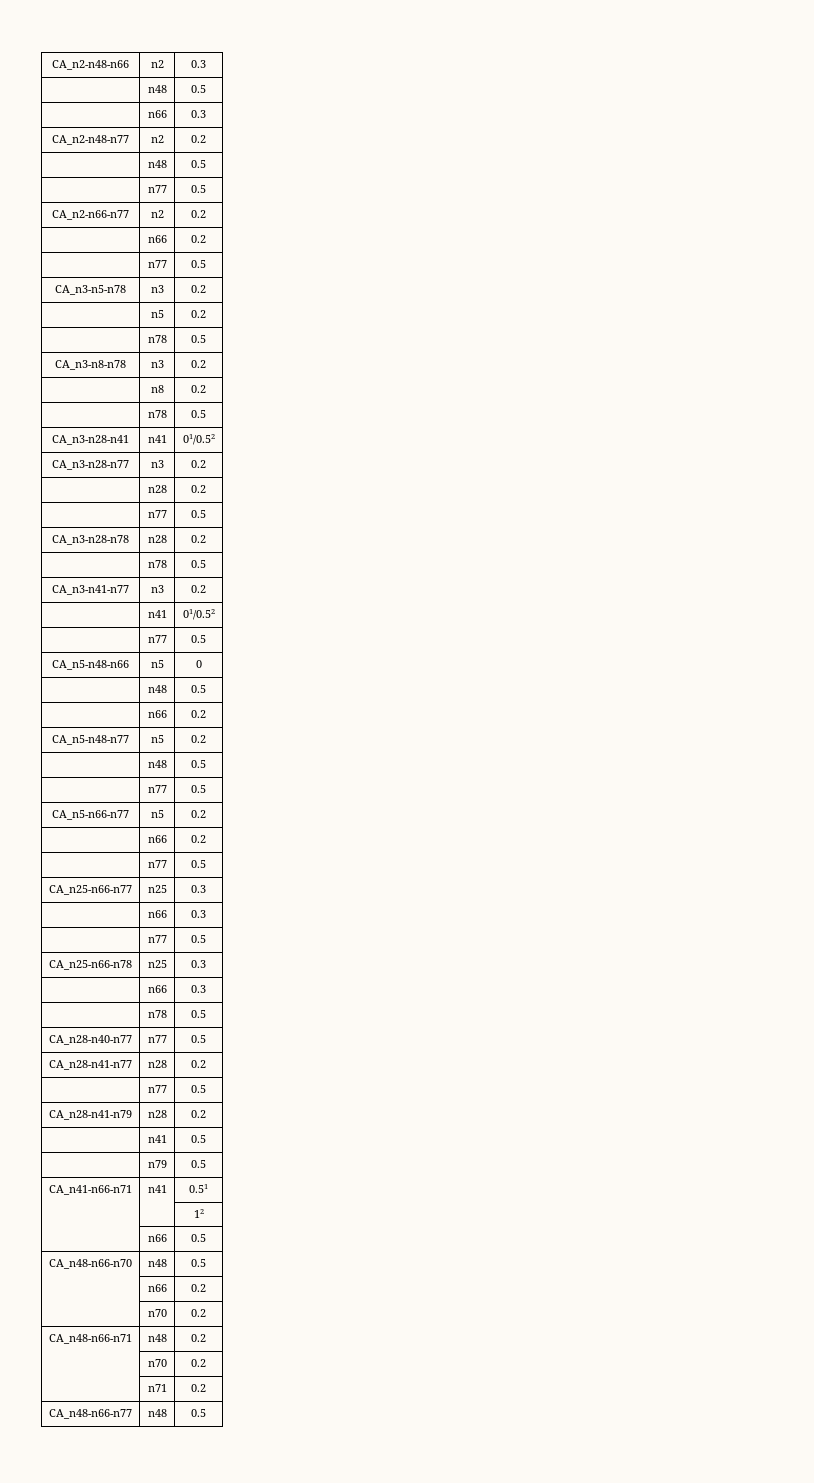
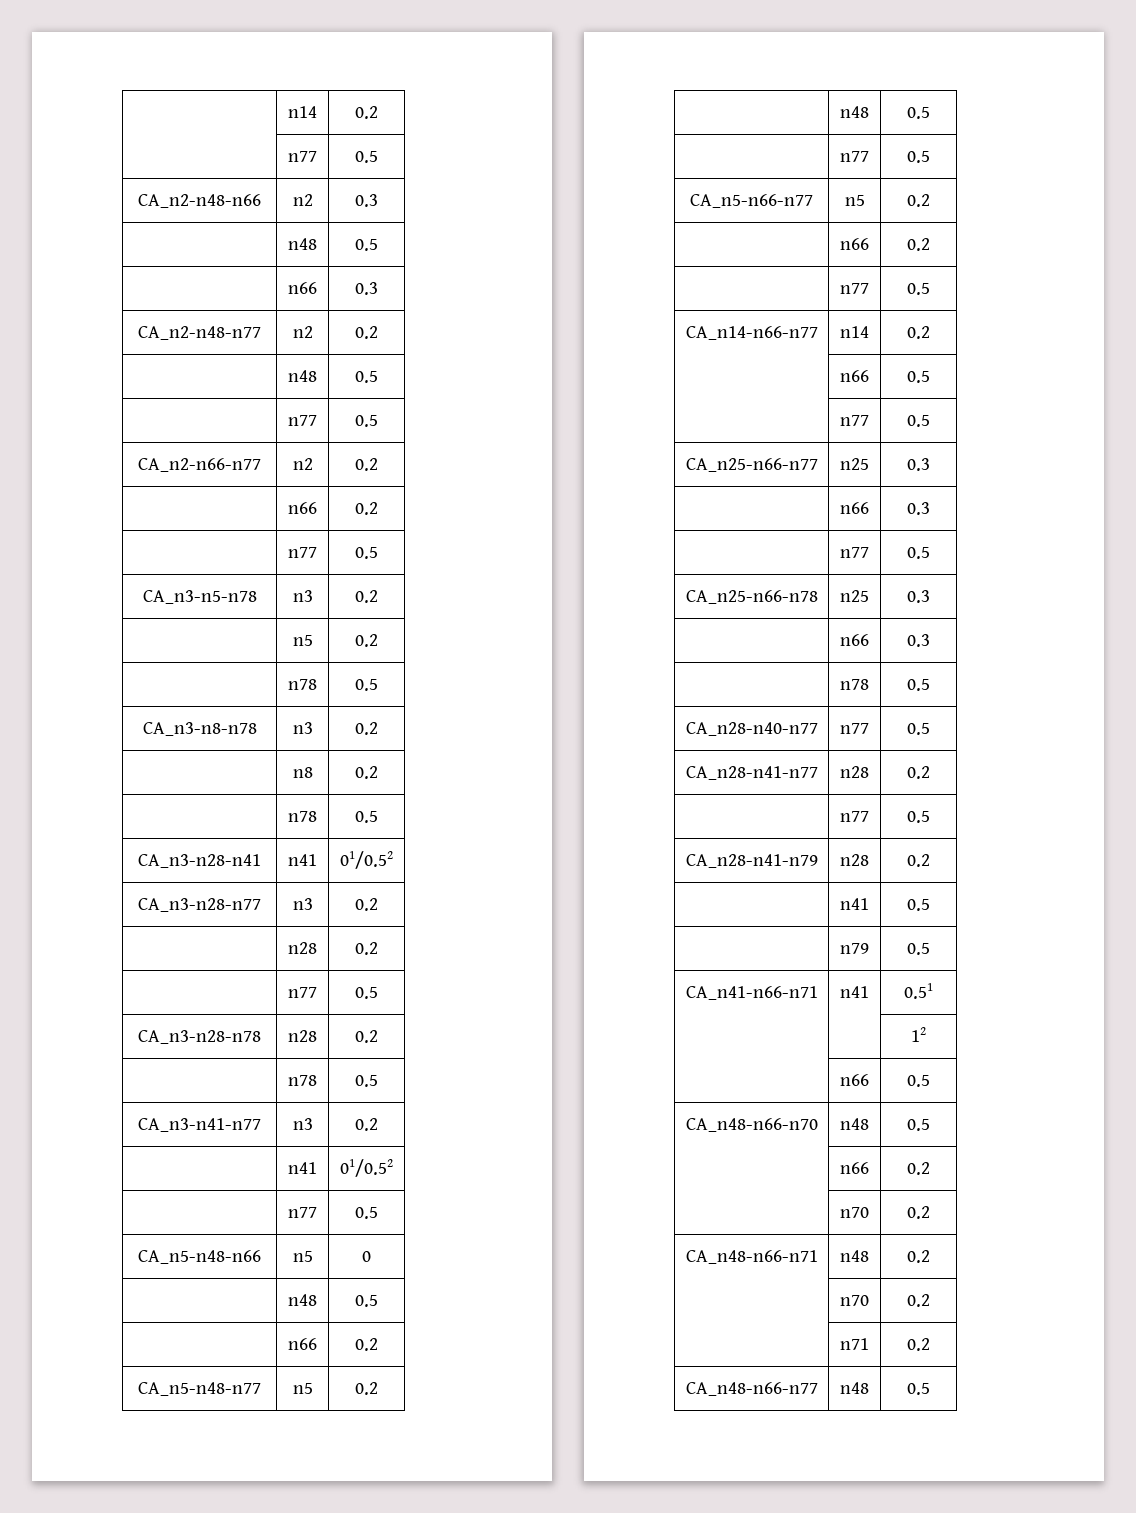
(52, 65) none -> [288,106,317,118] [355,106,378,119] [288,151,317,162] [355,151,378,163] | n14 | 0.2 // | n77 | 0.5 //
(206, 864) none -> [685,326,818,340] [840,326,869,338] [907,326,930,339] [840,370,869,382] [907,371,930,383] [840,415,869,426] [907,415,930,427] // CA_n14-n66-n77 | n14 | 0.2 // | n66 | 0.5 // | n77 | 0.5

